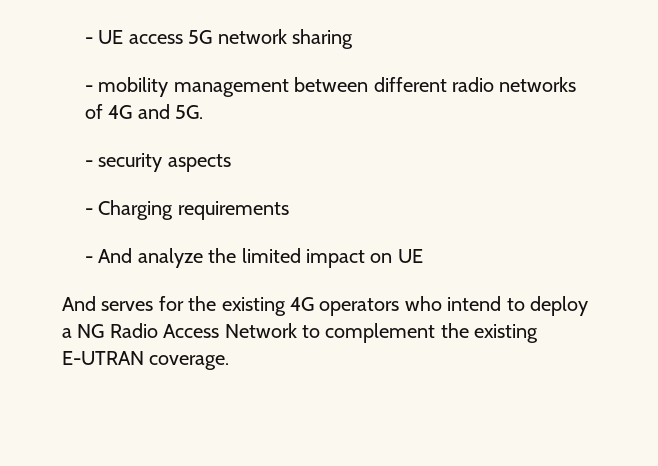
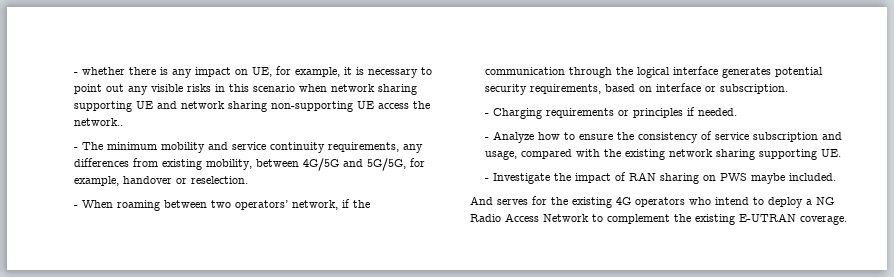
[84,29,353,49] [84,77,577,97] [84,104,204,119] [84,153,231,172] [84,200,289,220] [84,248,423,268] - UE access 5G network sharing // - mobility management between different radio networks of 4G and 5G. // - security aspects // - Charging requirements // - And analyze the limited impact on UE -> [73,66,432,78] [73,84,417,95] [73,101,430,112] [73,118,123,126] [73,142,423,153] [73,158,425,171] [73,176,248,186] [73,199,370,211] [484,66,823,78] [484,83,788,95] [484,107,737,119] [484,131,842,143] [484,149,841,160] [484,172,836,184] - whether there is any impact on UE, for example, it is necessary to point out any visible risks in this scenario when network sharing supporting UE and network sharing non-supporting UE access the network.. // - The minimum mobility and service continuity requirements, any differences from existing mobility, between 4G/5G and 5G/5G, for example, handover or reselection. // - When roaming between two operators’ network, if the communication through the logical interface generates potential security requirements, based on interface or subscription. // - Charging requirements or principles if needed. // - Analyze how to ensure the consistency of service subscription and usage, compared with the existing network sharing supporting UE. // - Investigate the impact of RAN sharing on PWS maybe included.

